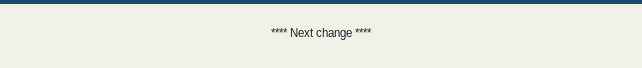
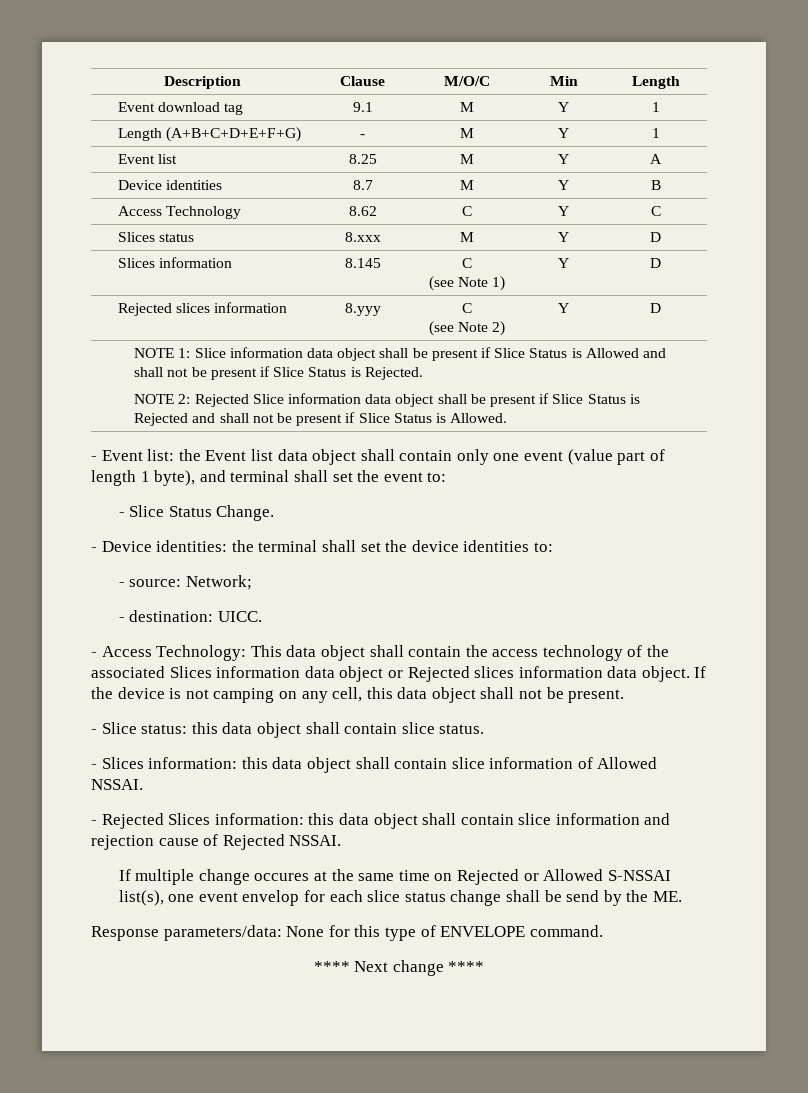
(270, 32) none -> [164,76,241,89] [340,76,385,86] [444,76,490,86] [549,76,578,86] [631,76,680,89] [117,102,244,115] [352,102,373,112] [460,102,474,112] [558,102,569,112] [651,102,660,112] [117,127,301,142] [360,134,365,138] [460,128,474,138] [558,128,569,138] [651,128,660,138] [117,154,177,164] [348,154,377,164] [460,154,474,164] [558,154,569,164] [650,154,662,164] [117,180,222,190] [352,180,373,190] [460,180,474,190] [558,180,569,190] [650,180,661,190] [117,206,241,219] [348,206,377,216] [462,206,472,216] [558,206,569,216] [650,206,661,216] [117,232,194,242] [344,232,381,242] [460,232,474,242] [558,232,569,242] [650,232,661,242] [117,257,232,268] [344,258,381,268] [462,258,472,268] [428,276,506,291] [558,258,569,268] [650,258,661,268] [117,302,288,316] [344,303,381,316] [462,303,472,313] [428,321,506,336] [558,303,569,313] [650,303,661,313] [134,347,666,361] [134,366,423,380] [134,393,640,407] [134,412,508,426] [91,449,665,465] [91,470,447,486] [118,505,275,521] [91,540,553,552] [118,575,252,590] [118,610,262,622] [91,645,670,661] [91,666,707,682] [91,687,625,703] [91,722,485,738] [91,757,658,773] [91,779,143,790] [91,813,671,829] [91,834,342,850] [118,869,671,885] [118,890,682,906] [91,925,603,941] Description | Clause | M/O/C | Min | Length // Event download tag | 9.1 | M | Y | 1 // Length (A+B+C+D+E+F+G) | - | M | Y | 1 // Event list | 8.25 | M | Y | A // Device identities | 8.7 | M | Y | B // Access Technology | 8.62 | C | Y | C // Slices status | 8.xxx | M | Y | D // Slices information | 8.145 | C // (see Note 1) | Y | D // Rejected slices information | 8.yyy | C // (see Note 2) | Y | D // NOTE 1: Slice information data object shall be present if Slice Status is Allowed and shall not be present if Slice Status is Rejected. // NOTE 2: Rejected Slice information data object shall be present if Slice Status is Rejected and shall not be present if Slice Status is Allowed. // - Event list: the Event list data object shall contain only one event (value part of length 1 byte), and terminal shall set the event to: // - Slice Status Change. // - Device identities: the terminal shall set the device identities to: // - source: Network; // - destination: UICC. // - Access Technology: This data object shall contain the access technology of the associated Slices information data object or Rejected slices information data object. If the device is not camping on any cell, this data object shall not be present. // - Slice status: this data object shall contain slice status. // - Slices information: this data object shall contain slice information of Allowed NSSAI. // - Rejected Slices information: this data object shall contain slice information and rejection cause of Rejected NSSAI. // If multiple change occures at the same time on Rejected or Allowed S-NSSAI list(s), one event envelop for each slice status change shall be send by the ME. // Response parameters/data: None for this type of ENVELOPE command. //

